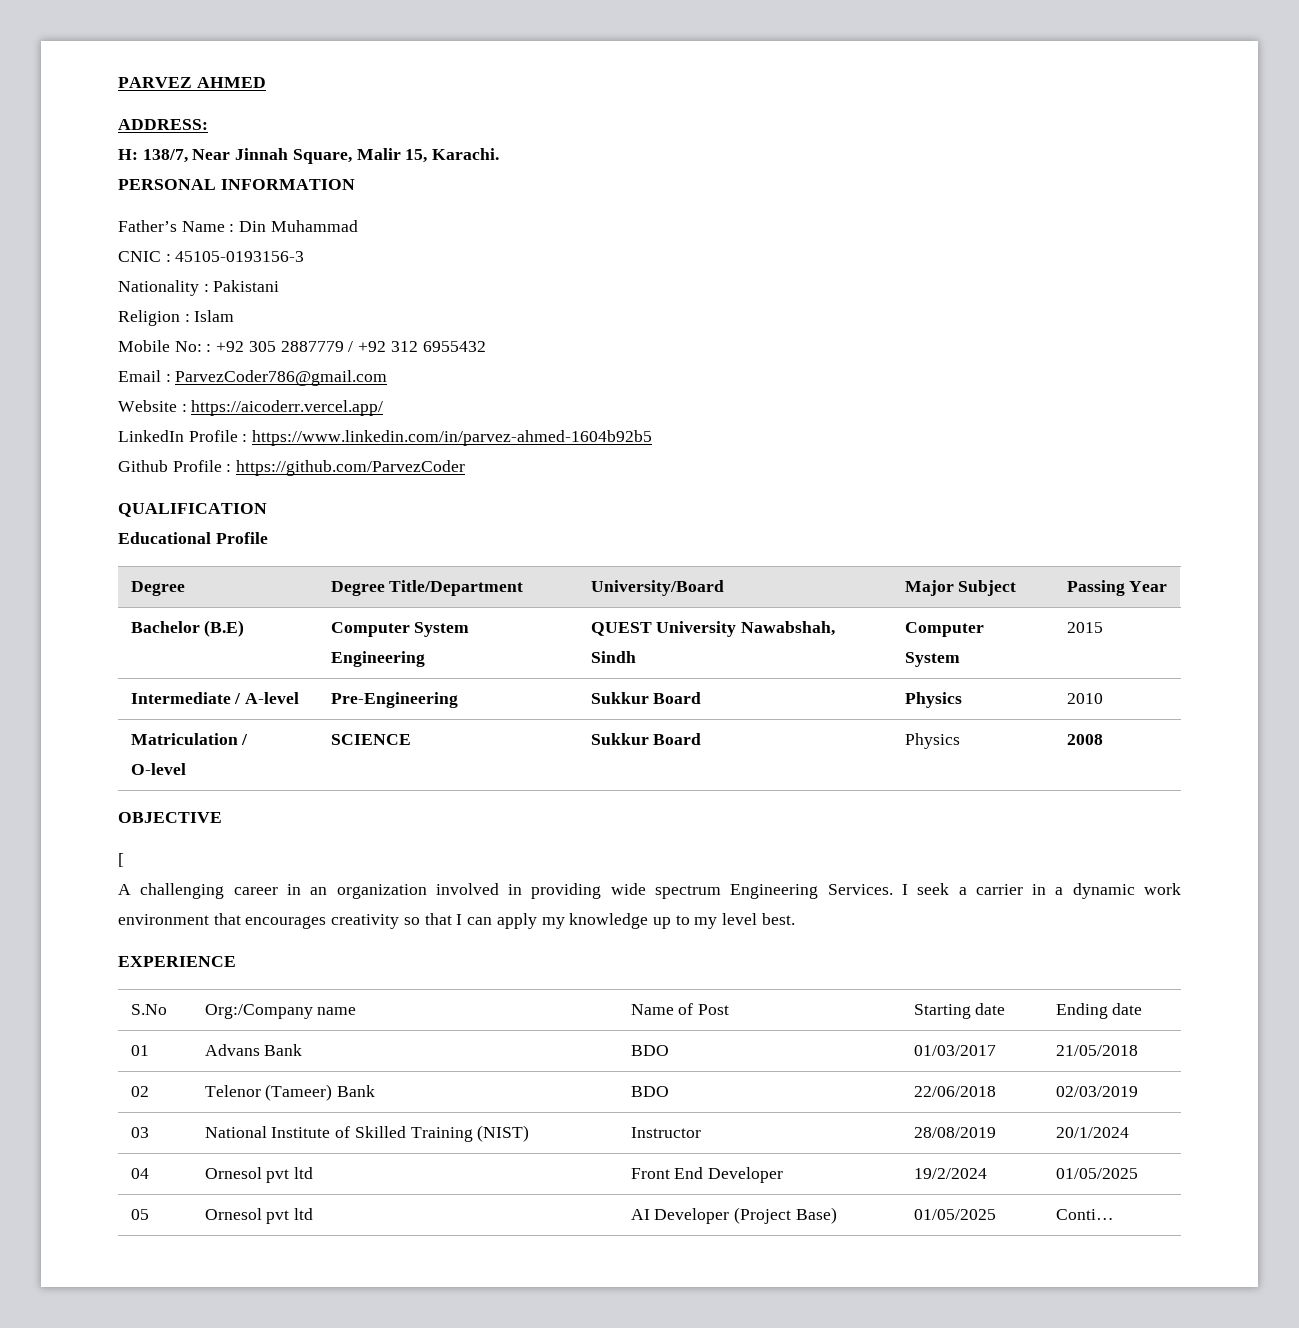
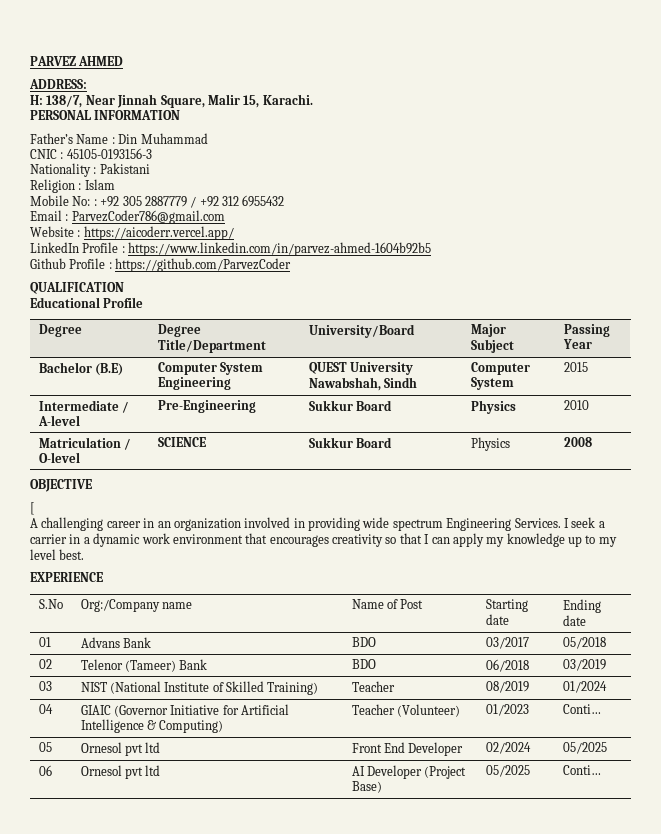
[913,1045,996,1056] [1055,1045,1138,1056] 01/03/2017 | 21/05/2018 -> [485,637,529,649] [562,637,606,649] 03/2017 | 05/2018
[913,1086,996,1097] [1055,1086,1138,1097] 22/06/2018 | 02/03/2019 -> [485,659,529,672] [562,659,606,671] 06/2018 | 03/2019
[204,1126,267,1138] National -> [80,681,161,694] NIST (National
[410,1125,530,1142] [630,1127,701,1138] [913,1127,996,1138] [1055,1127,1129,1138] [130,1168,149,1179] Training (NIST) | Instructor | 28/08/2019 | 20/1/2024 // 04 -> [267,682,319,695] [351,681,395,692] [485,681,529,693] [562,681,607,693] [38,704,53,714] [80,704,290,717] [80,719,224,733] [351,704,460,717] [485,704,529,716] [562,704,601,714] [38,742,52,752] Training) | Teacher | 08/2019 | 01/2024 // 04 | GIAIC (Governor Initiative for Artificial Intelligence & Computing) | Teacher (Volunteer) | 01/2023 | Conti… // 05
[913,1168,987,1179] [1055,1168,1138,1179] [130,1209,149,1220] 19/2/2024 | 01/05/2025 // 05 -> [485,742,531,754] [562,742,607,754] [38,765,52,776] 02/2024 | 05/2025 // 06
[913,1209,996,1220] 01/05/2025 -> [485,765,530,777] 05/2025

